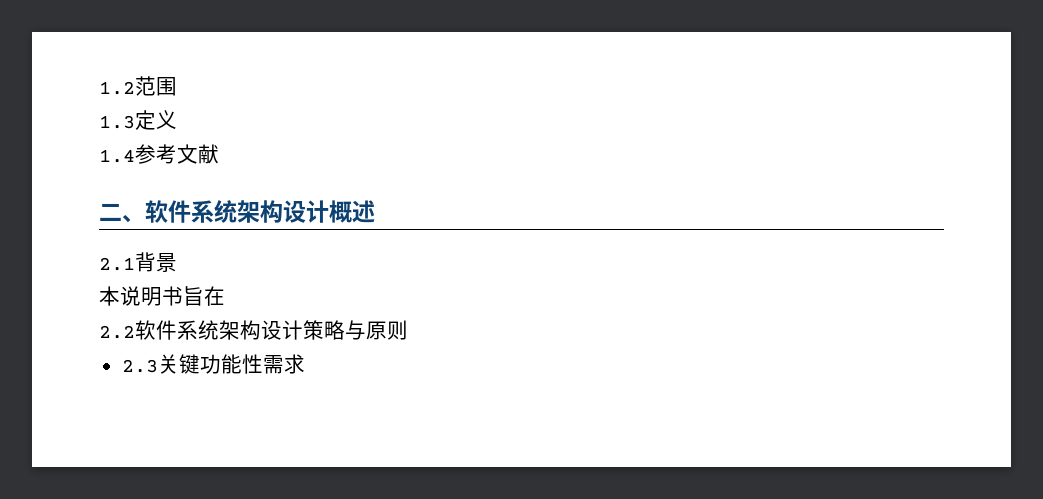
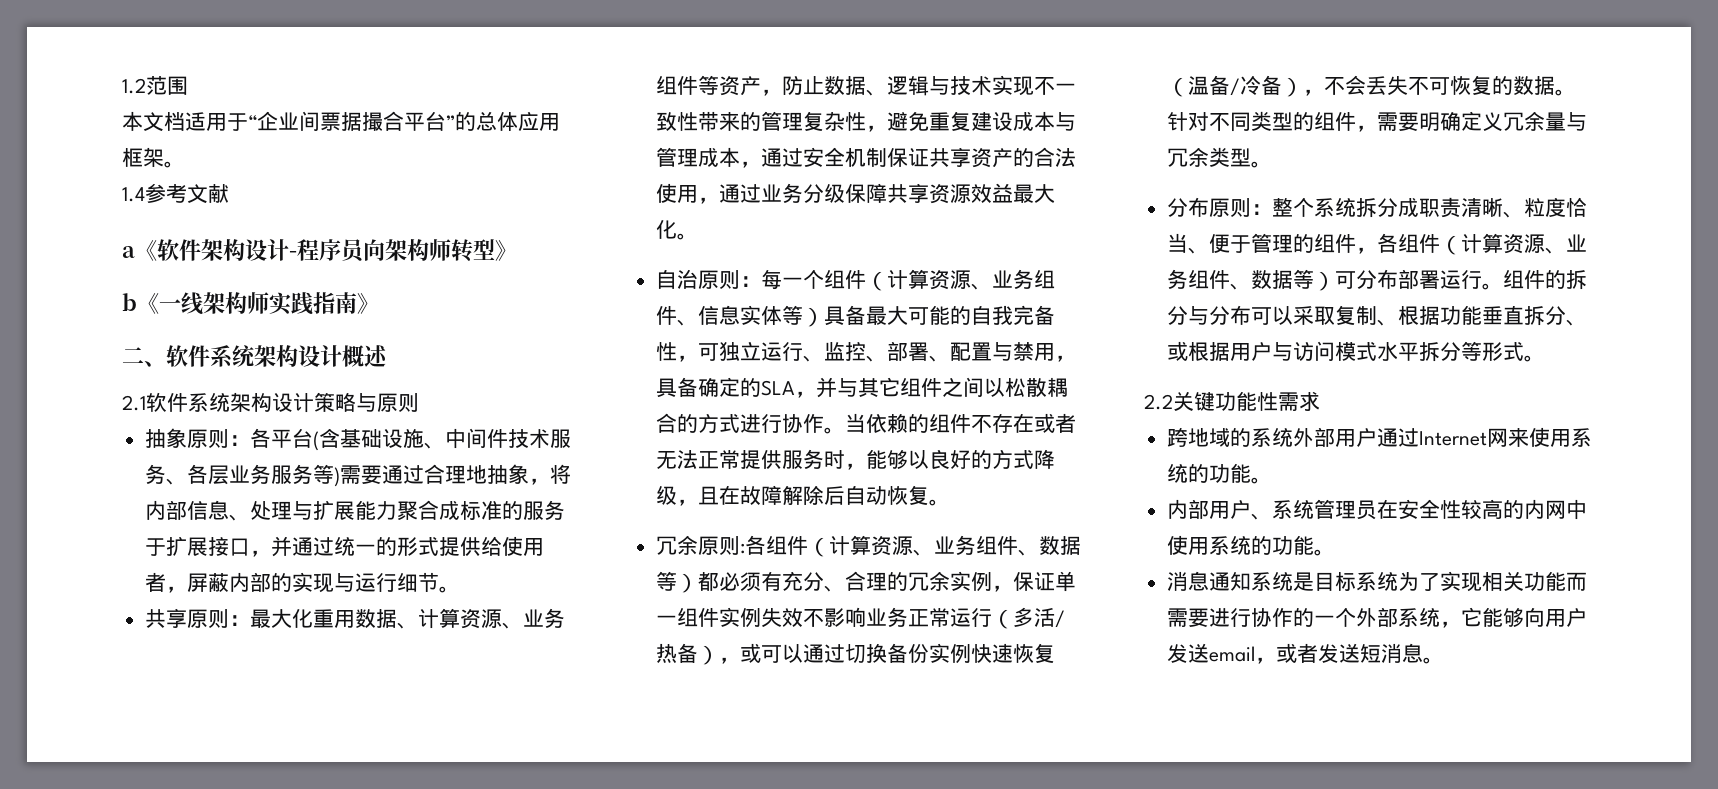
[99,110,177,130] [99,144,219,164] 1.3定义 // 1.4参考文献 -> [122,111,560,132] [122,147,185,168] [122,183,229,204] [122,239,517,263] [122,292,379,315] 本文档适用于“企业间票据撮合平台”的总体应用框架。 // 1.4参考文献 // a《软件架构设计-程序员向架构师转型》 // b《一线架构师实践指南》
[135,252,177,272] [99,286,225,306] [99,325,135,339] 背景 // 本说明书旨在 // 2.2 -> (146, 403) none
[121,354,305,374] 2.3关键功能性需求 -> [145,428,572,451] [145,464,572,487] [145,500,566,521] [145,536,545,557] [145,572,461,593] [145,608,566,629] [656,75,1077,96] [656,111,1077,132] [656,147,1077,168] [656,183,1056,204] [656,220,699,240] [656,269,1056,291] [656,305,1056,327] [656,341,1077,362] [656,377,1069,398] [656,413,1077,434] [656,449,1056,470] [656,485,951,506] [656,535,1082,557] [656,571,1077,593] [656,607,1066,629] [656,643,1056,665] [1167,75,1577,97] [1167,111,1588,132] [1167,147,1273,168] [1167,197,1588,218] [1167,233,1588,255] [1167,269,1588,291] [1167,305,1588,326] [1167,341,1546,362] [1144,391,1320,411] [1167,427,1593,447] [1167,463,1273,484] [1167,499,1588,520] [1167,535,1336,556] [1167,571,1588,592] [1167,607,1588,628] [1167,643,1445,664] 抽象原则：各平台(含基础设施、中间件技术服务、各层业务服务等)需要通过合理地抽象，将内部信息、处理与扩展能力聚合成标准的服务于扩展接口，并通过统一的形式提供给使用者，屏蔽内部的实现与运行细节。 // 共享原则：最大化重用数据、计算资源、业务组件等资产，防止数据、逻辑与技术实现不一致性带来的管理复杂性，避免重复建设成本与管理成本，通过安全机制保证共享资产的合法使用，通过业务分级保障共享资源效益最大化。 // 自治原则：每一个组件（计算资源、业务组件、信息实体等）具备最大可能的自我完备性，可独立运行、监控、部署、配置与禁用，具备确定的SLA，并与其它组件之间以松散耦合的方式进行协作。当依赖的组件不存在或者无法正常提供服务时，能够以良好的方式降级，且在故障解除后自动恢复。 // 冗余原则:各组件（计算资源、业务组件、数据等）都必须有充分、合理的冗余实例，保证单一组件实例失效不影响业务正常运行（多活/热备），或可以通过切换备份实例快速恢复（温备/冷备），不会丢失不可恢复的数据。针对不同类型的组件，需要明确定义冗余量与冗余类型。 // 分布原则：整个系统拆分成职责清晰、粒度恰当、便于管理的组件，各组件（计算资源、业务组件、数据等）可分布部署运行。组件的拆分与分布可以采取复制、根据功能垂直拆分、或根据用户与访问模式水平拆分等形式。 // 2.2关键功能性需求 // 跨地域的系统外部用户通过Internet网来使用系统的功能。 // 内部用户、系统管理员在安全性较高的内网中使用系统的功能。 // 消息通知系统是目标系统为了实现相关功能而需要进行协作的一个外部系统，它能够向用户发送email，或者发送短消息。

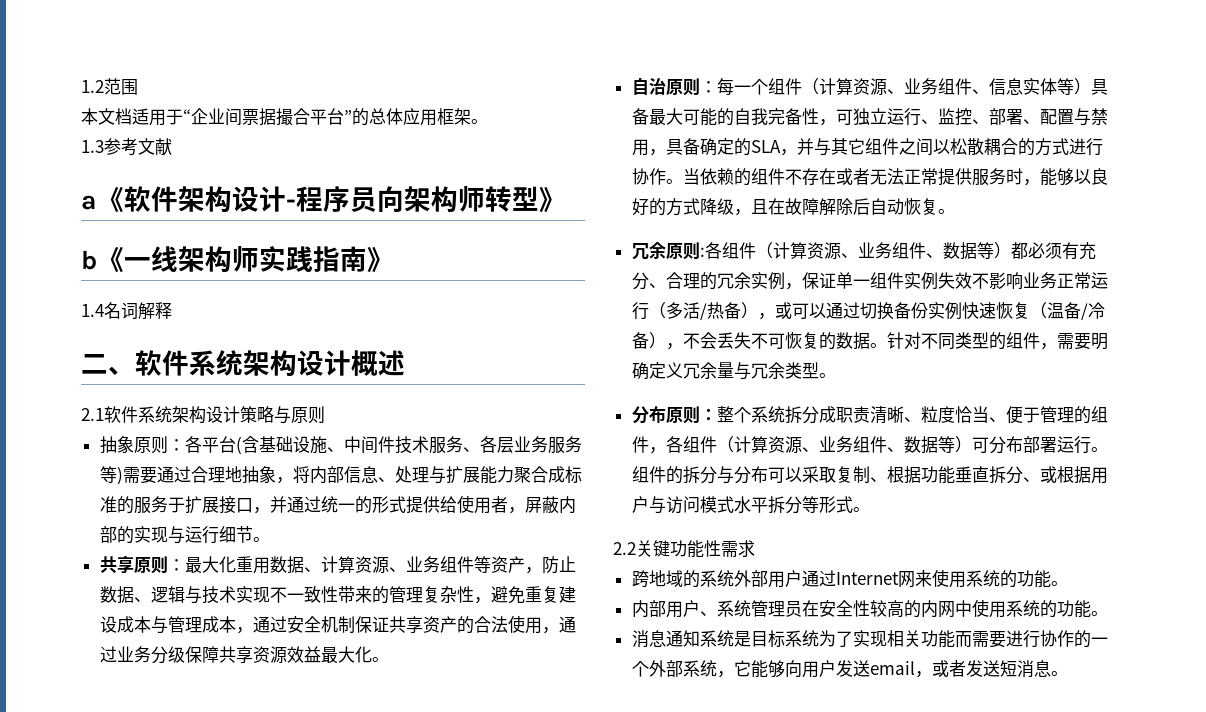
[122,187,145,202] 1.4 -> [81,140,104,153] 1.3
(379, 303) none -> [81,302,172,320] // 1.4名词解释

